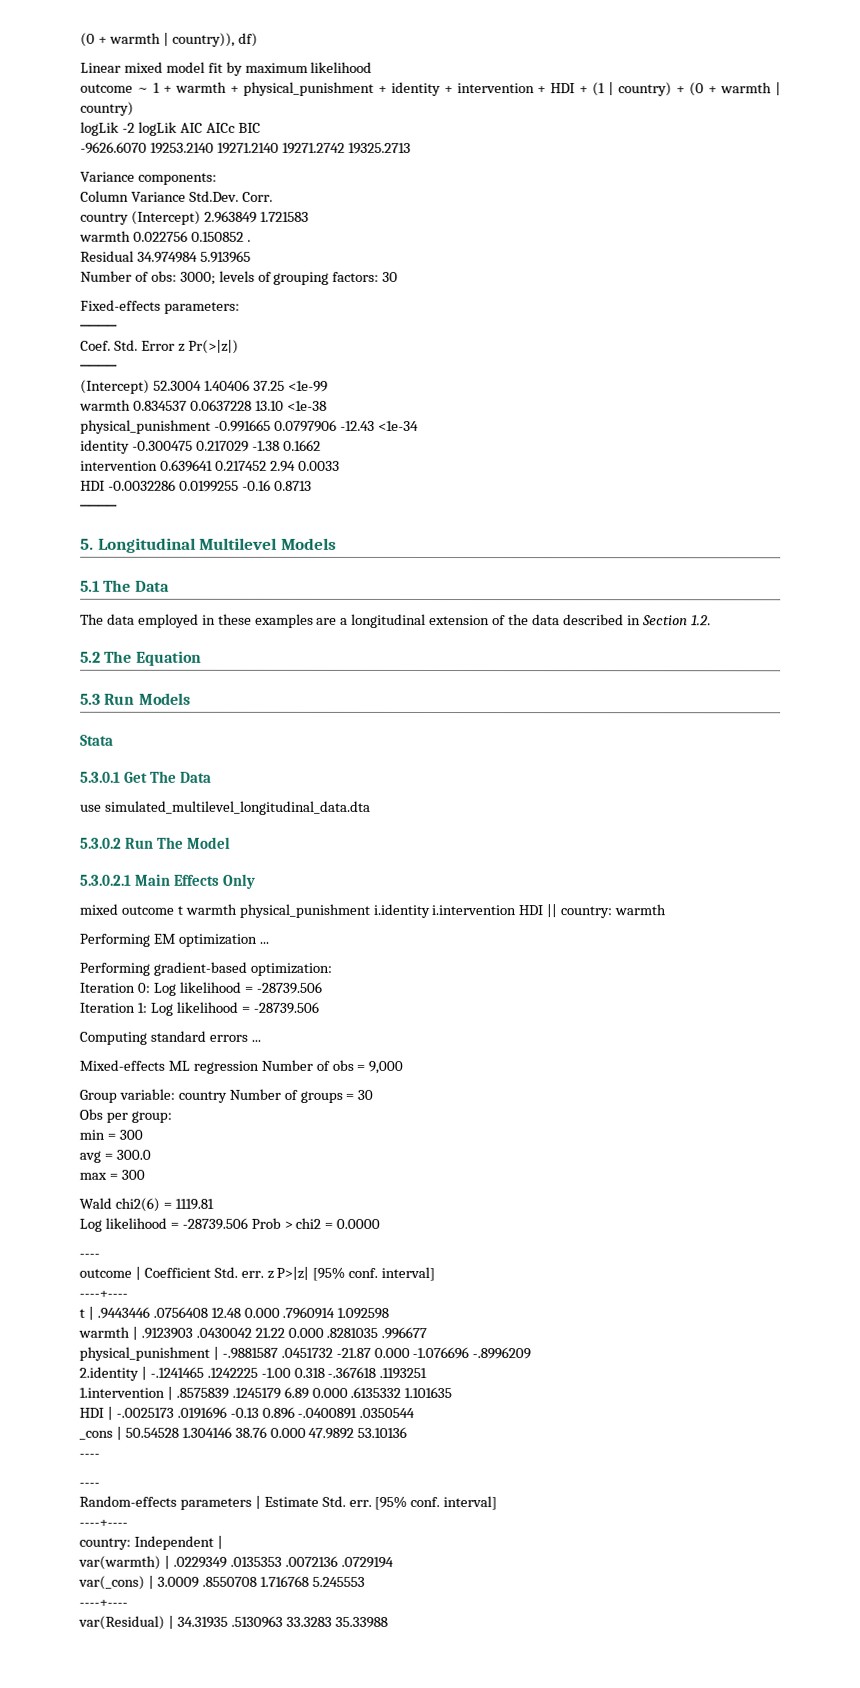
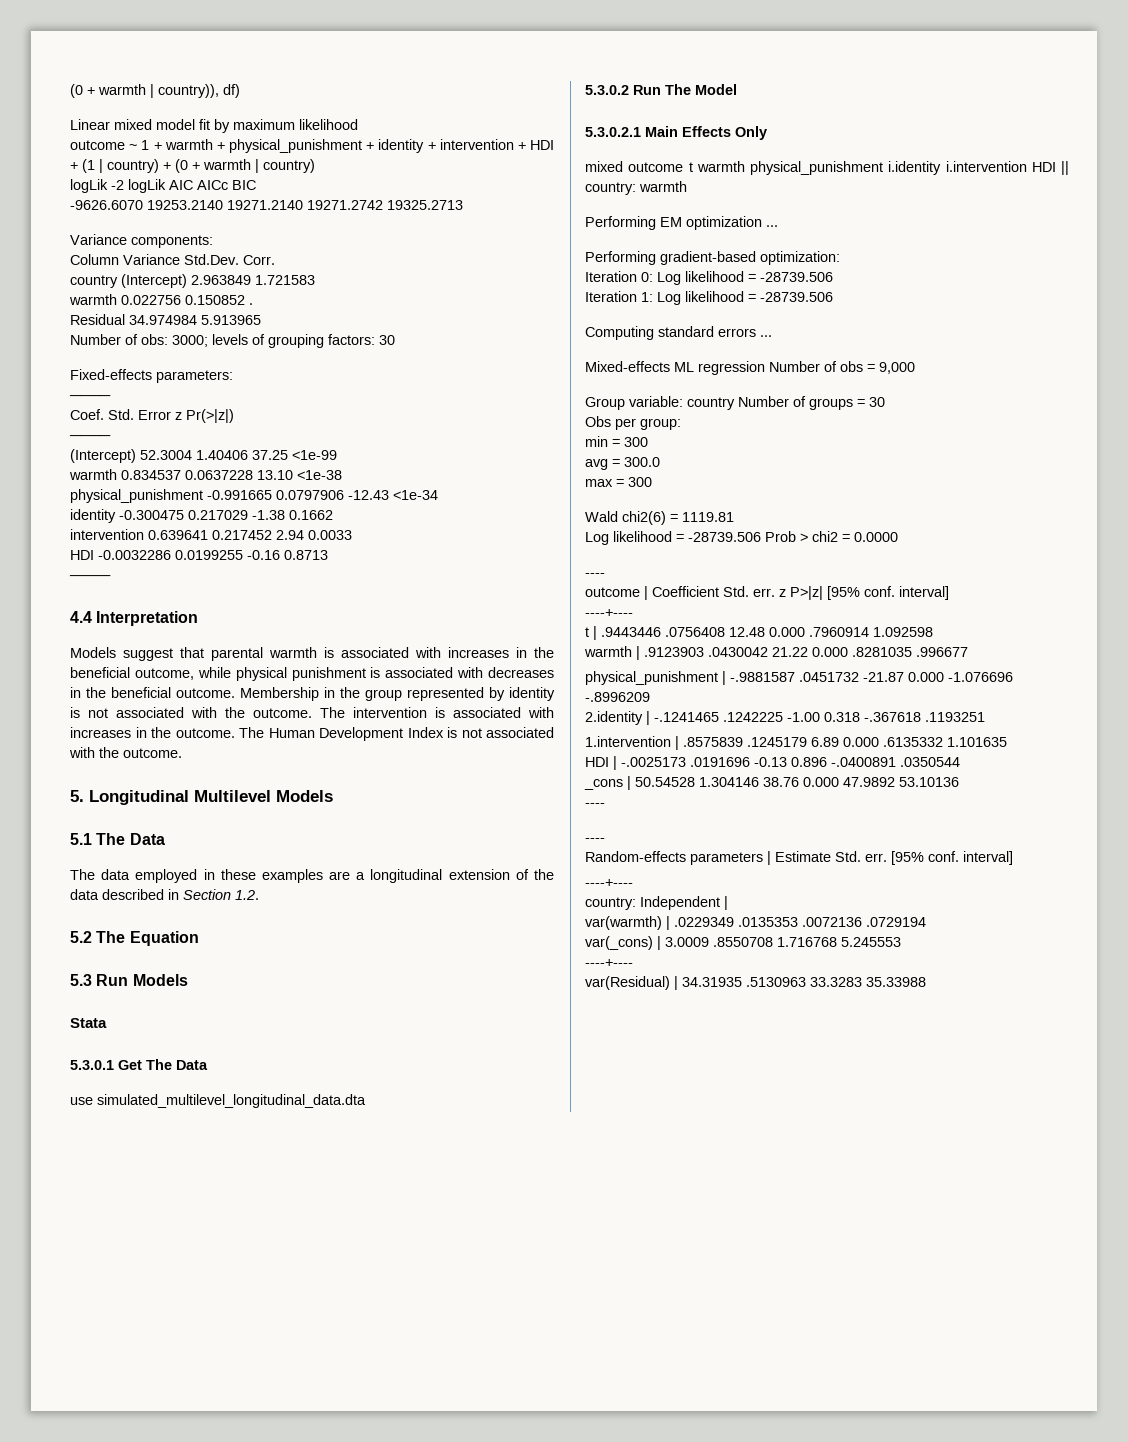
(118, 507) none -> [70,611,199,626] [70,647,554,661] [70,667,554,681] [70,687,555,701] [70,707,554,718] [70,727,554,741] [69,747,182,758] // 4.4 Interpretation // Models suggest that parental warmth is associated with increases in the beneficial outcome, while physical punishment is associated with decreases in the beneficial outcome. Membership in the group represented by identity is not associated with the outcome. The intervention is associated with increases in the outcome. The Human Development Index is not associated with the outcome.

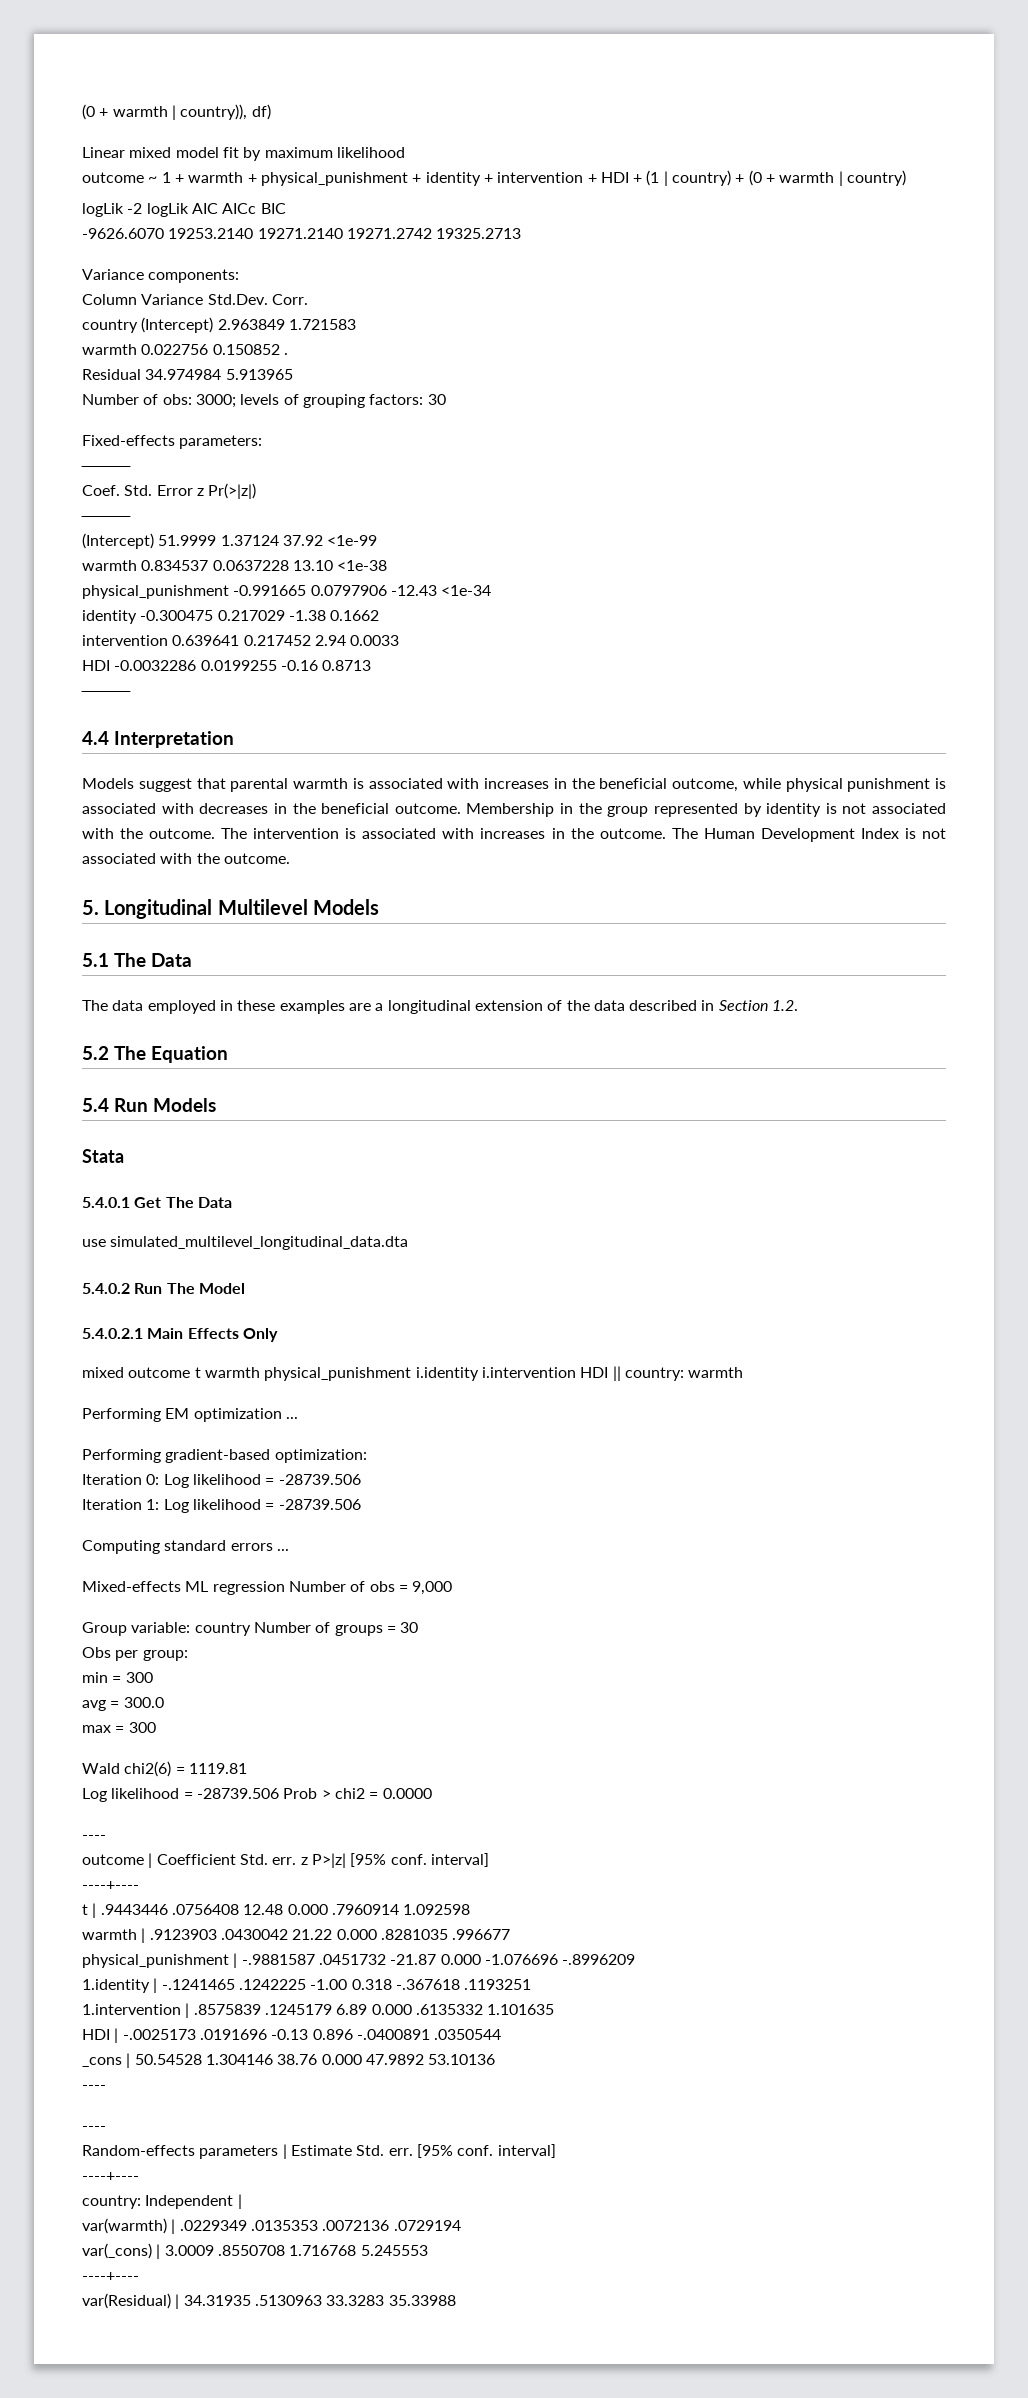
[140,450,288,460] 52.3004 1.40406 37.25 -> [158,535,323,546] 51.9999 1.37124 37.92
[70,974,92,986] 5.3 -> [82,1098,109,1112] 5.4
[70,1060,114,1070] 5.3.0.1 -> [82,1197,130,1208] 5.4.0.1
[585,85,629,95] 5.3.0.2 -> [82,1283,130,1294] 5.4.0.2
[585,127,641,137] 5.3.0.2.1 -> [82,1328,143,1339] 5.4.0.2.1
[585,711,643,725] 2.identity -> [82,1979,150,1993] 1.identity

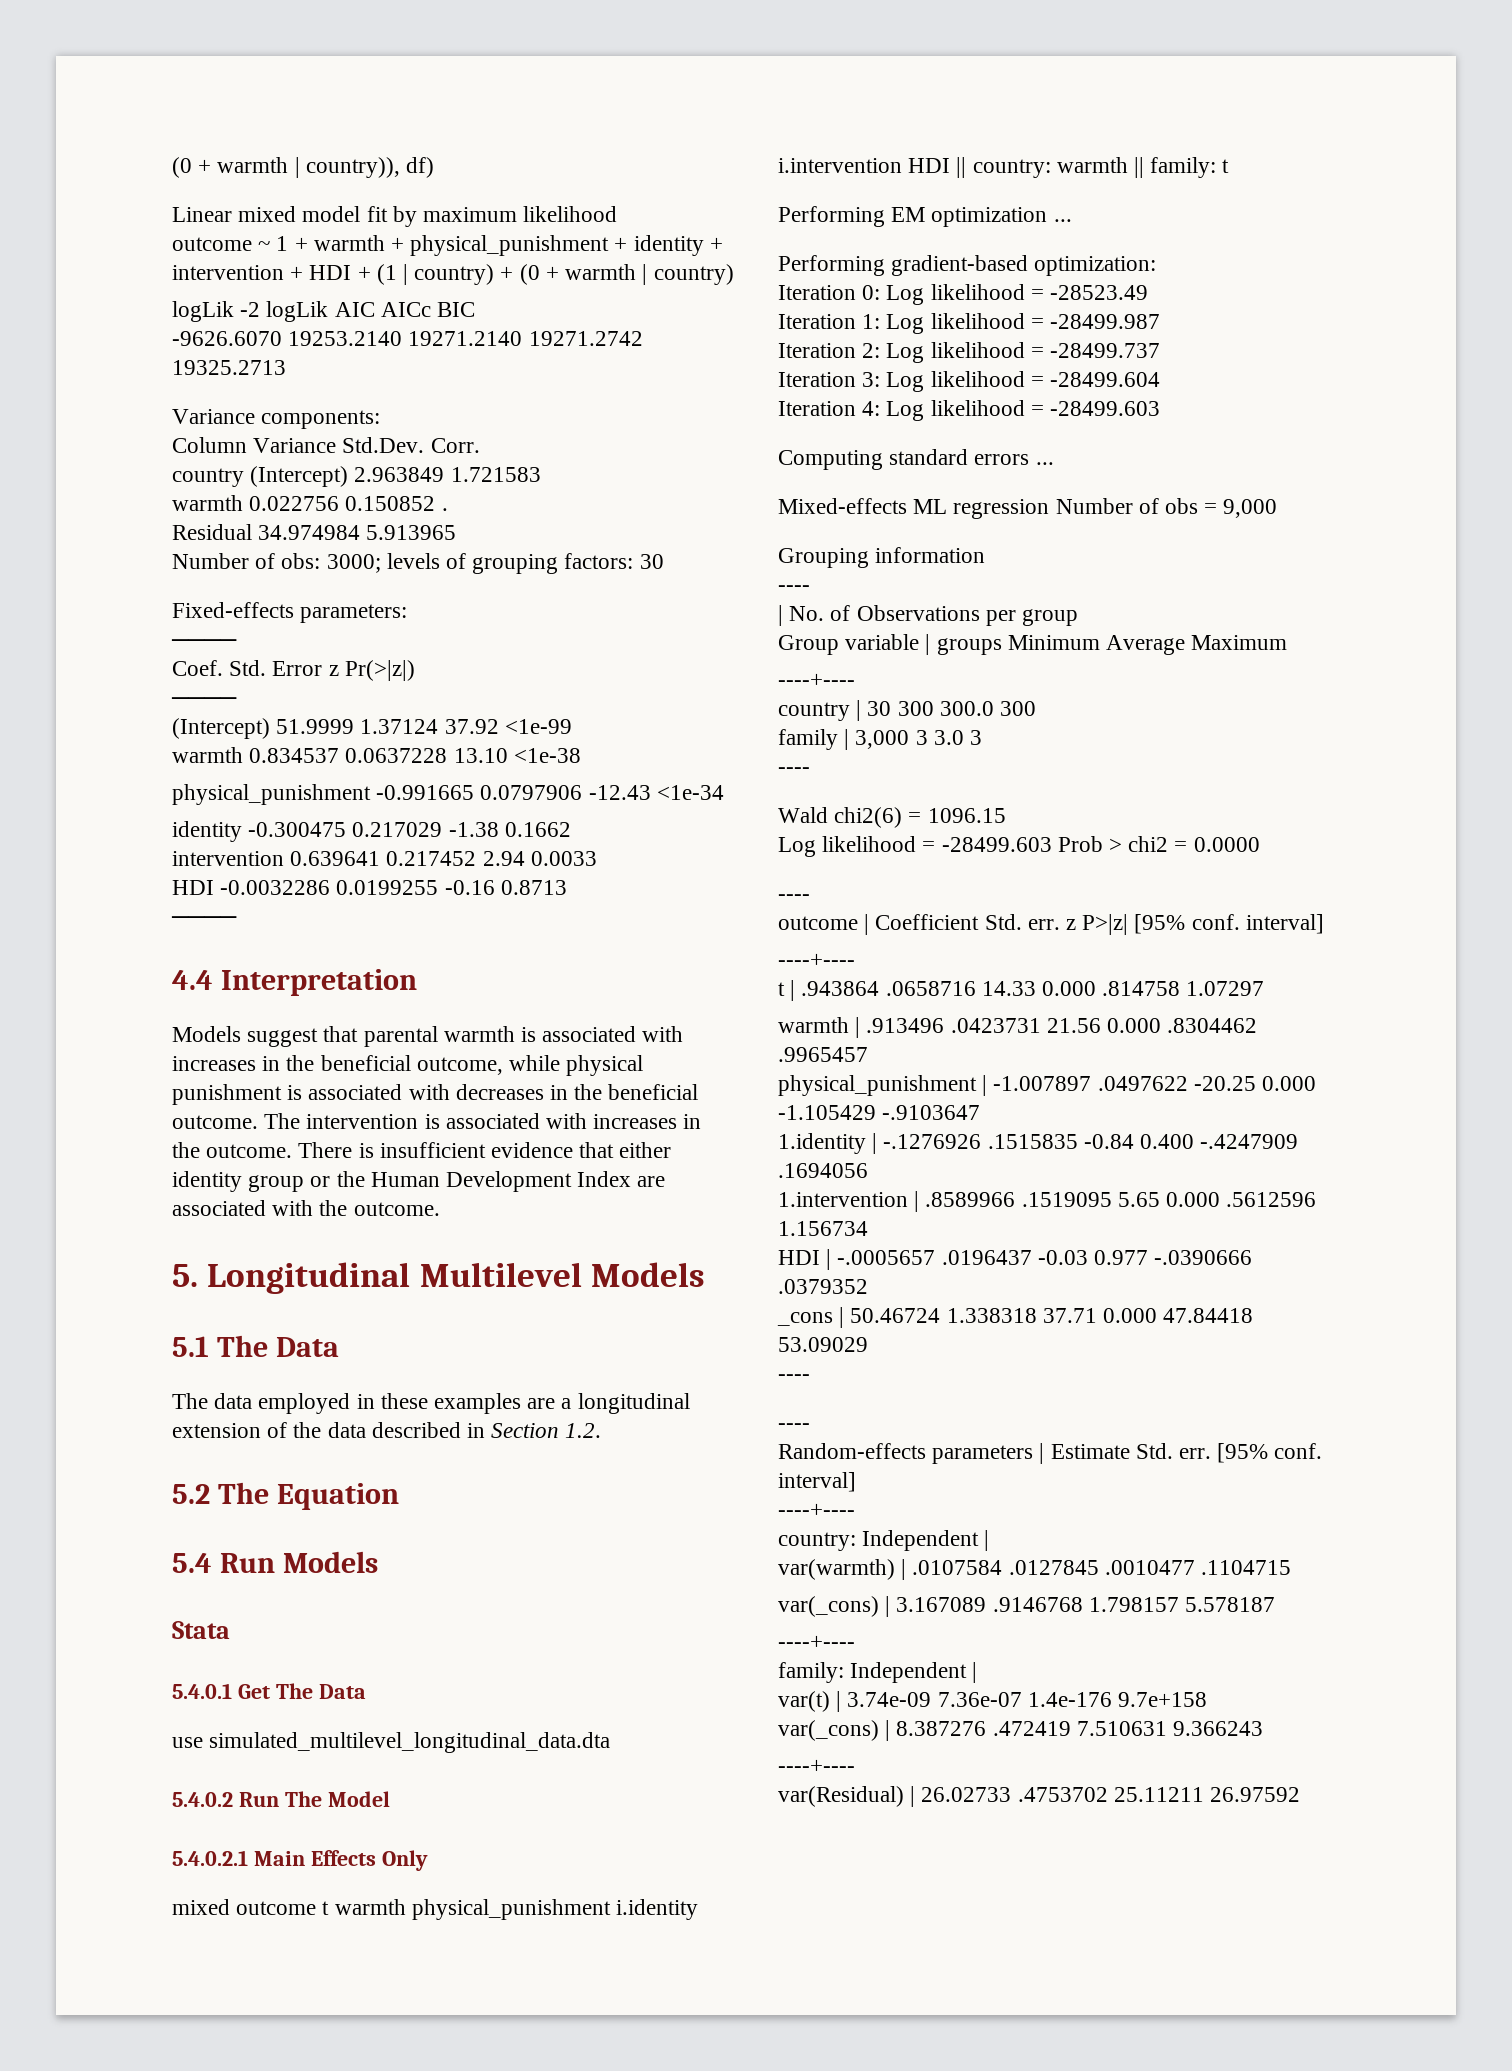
[466,803,946,817] [82,828,216,839] Membership in the group represented by identity is not associated with the outcome. -> (258, 1122) none
[671,828,698,839] The -> [298,1142,672,1158] [172,1171,365,1192] There is insufficient evidence that either identity group or the
[904,828,946,839] is not -> [637,1176,666,1187] are
(744, 1372) none -> [1134,157,1230,178] || family: t
[278,1474,361,1485] -28739.506 -> [1050,285,1149,300] -28523.49
[278,1499,361,1510] -28739.506 -> [1050,314,1161,329] [778,342,1161,363] [778,371,1161,392] [778,400,1161,421] -28499.987 // Iteration 2: Log likelihood = -28499.737 // Iteration 3: Log likelihood = -28499.604 // Iteration 4: Log likelihood = -28499.603
[82,1622,419,1636] [82,1647,188,1661] [82,1672,153,1683] [82,1697,164,1711] [82,1722,156,1733] Group variable: country Number of groups = 30 // Obs per group: // min = 300 // avg = 300.0 // max = 300 -> [778,547,986,568] [778,585,810,592] [778,605,1079,626] [778,634,1288,655] [778,673,855,687] [778,700,1037,721] [778,729,983,750] [778,767,810,774] Grouping information // ---- // | No. of Observations per group // Group variable | groups Minimum Average Maximum // ----+---- // country | 30 300 300.0 300 // family | 3,000 3 3.0 3 // ----
[188,1763,247,1774] [82,1788,279,1802] 1119.81 // Log likelihood = -28739.506 -> [927,808,1006,823] [778,836,1052,857] 1096.15 // Log likelihood = -28499.603
[100,1904,471,1915] [82,1928,511,1943] [82,1953,636,1968] [82,1978,532,1993] [82,2003,555,2018] [82,2028,502,2043] [82,2053,496,2068] .9443446 .0756408 12.48 0.000 .7960914 1.092598 // warmth | .9123903 .0430042 21.22 0.000 .8281035 .996677 // physical_punishment | -.9881587 .0451732 -21.87 0.000 -1.076696 -.8996209 // 1.identity | -.1241465 .1242225 -1.00 0.318 -.367618 .1193251 // 1.intervention | .8575839 .1245179 6.89 0.000 .6135332 1.101635 // HDI | -.0025173 .0191696 -0.13 0.896 -.0400891 .0350544 // _cons | 50.54528 1.304146 38.76 0.000 47.9892 53.10136 -> [801,981,1265,996] [778,1017,1258,1038] [778,1047,868,1062] [778,1075,1317,1096] [778,1105,981,1120] [778,1133,1299,1154] [778,1163,868,1178] [778,1191,1317,1212] [778,1221,868,1236] [778,1249,1253,1270] [778,1279,868,1294] [777,1307,1254,1328] [778,1337,868,1352] .943864 .0658716 14.33 0.000 .814758 1.07297 // warmth | .913496 .0423731 21.56 0.000 .8304462 .9965457 // physical_punishment | -1.007897 .0497622 -20.25 0.000 -1.105429 -.9103647 // 1.identity | -.1276926 .1515835 -0.84 0.400 -.4247909 .1694056 // 1.intervention | .8589966 .1519095 5.65 0.000 .5612596 1.156734 // HDI | -.0005657 .0196437 -0.03 0.977 -.0390666 .0379352 // _cons | 50.46724 1.338318 37.71 0.000 47.84418 53.09029
[179,2220,461,2231] [82,2243,428,2259] .0229349 .0135353 .0072136 .0729194 // var(_cons) | 3.0009 .8550708 1.716768 5.245553 -> [912,1560,1292,1575] [778,1596,1276,1617] [778,1635,855,1649] [778,1662,978,1683] [778,1691,1208,1712] [778,1720,1264,1741] .0107584 .0127845 .0010477 .1104715 // var(_cons) | 3.167089 .9146768 1.798157 5.578187 // ----+---- // family: Independent | // var(t) | 3.74e-09 7.36e-07 1.4e-176 9.7e+158 // var(_cons) | 8.387276 .472419 7.510631 9.366243
[183,2295,456,2306] 34.31935 .5130963 33.3283 35.33988 -> [921,1787,1301,1802] 26.02733 .4753702 25.11211 26.97592

